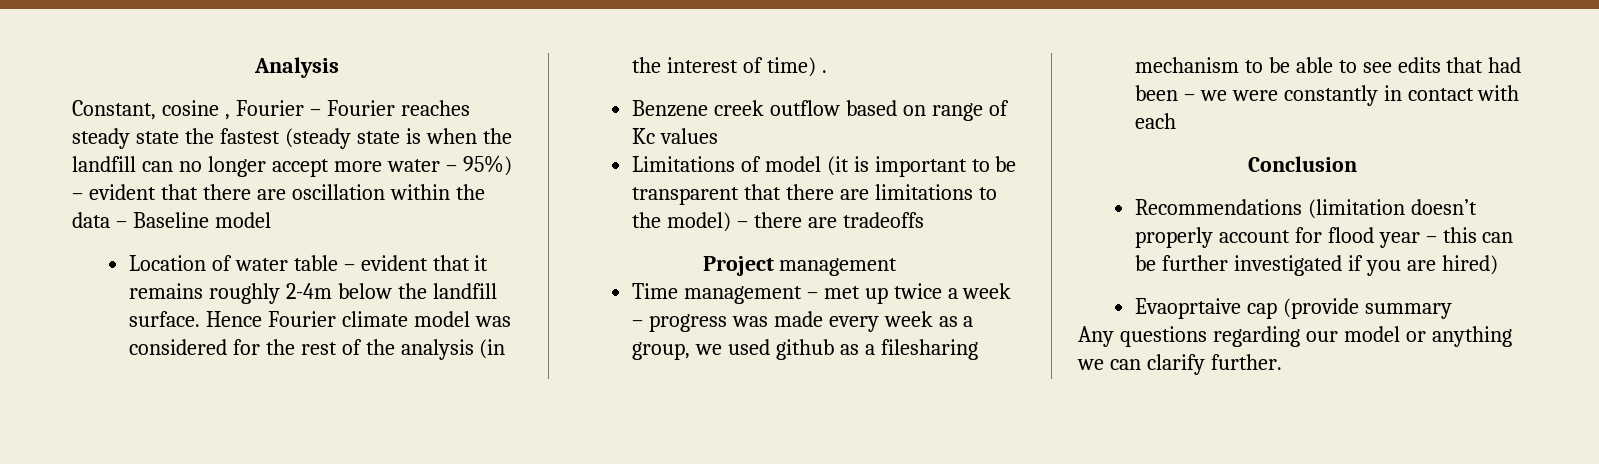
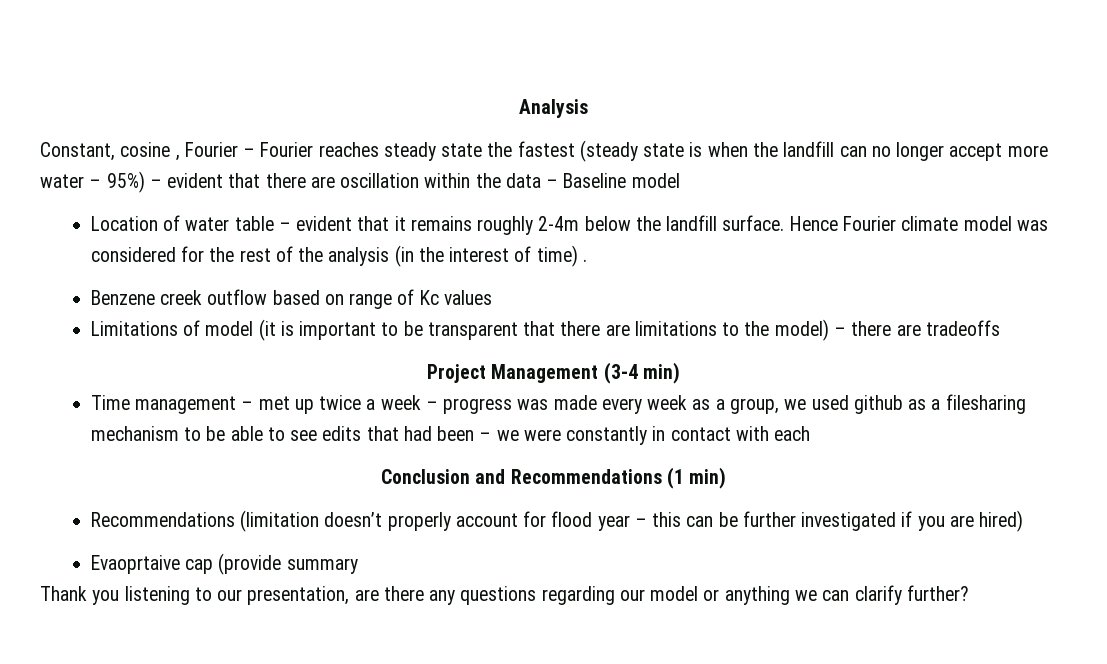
[779,258,898,276] management -> [491,362,680,384] Management (3-4 min)
(1357, 164) none -> [475,467,727,489] and Recommendations (1 min)
[1078,326,1114,347] Any -> [40,586,456,605] Thank you listening to our presentation, are there any
[1210,354,1282,370] further. -> [906,585,969,601] further?

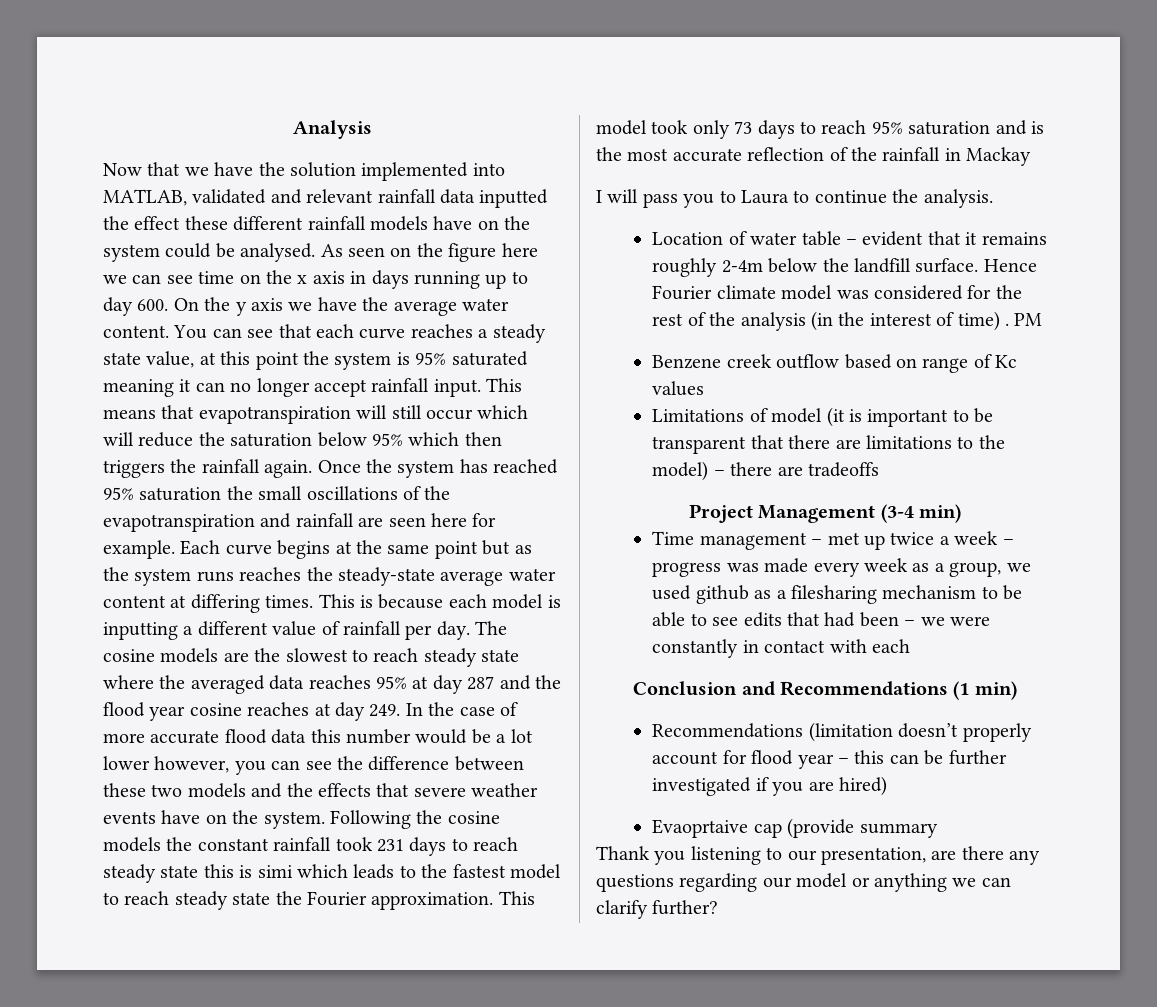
[40,140,1048,162] [40,171,680,193] Constant, cosine , Fourier – Fourier reaches steady state the fastest (steady state is when the landfill can no longer accept more water – 95%) – evident that there are oscillation within the data – Baseline model -> [103,162,505,181] [103,189,549,208] [103,216,531,231] [103,243,538,262] [103,270,528,289] [103,297,509,316] [103,324,546,343] [103,351,528,370] [103,378,523,397] [103,405,529,424] [103,432,502,447] [103,459,559,478] [103,486,451,501] [103,513,497,532] [103,540,532,559] [103,567,556,586] [103,594,561,613] [103,621,508,640] [103,648,520,667] [103,675,561,694] [103,702,518,721] [103,729,533,744] [103,756,524,775] [103,783,539,798] [103,810,500,829] [103,837,519,856] [103,864,561,883] [103,891,535,910] [596,120,1044,139] [596,147,1032,166] [596,189,993,208] Now that we have the solution implemented into MATLAB, validated and relevant rainfall data inputted the effect these different rainfall models have on the system could be analysed. As seen on the figure here we can see time on the x axis in days running up to day 600. On the y axis we have the average water content. You can see that each curve reaches a steady state value, at this point the system is 95% saturated meaning it can no longer accept rainfall input. This means that evapotranspiration will still occur which will reduce the saturation below 95% which then triggers the rainfall again. Once the system has reached 95% saturation the small oscillations of the evapotranspiration and rainfall are seen here for example. Each curve begins at the same point but as the system runs reaches the steady-state average water content at differing times. This is because each model is inputting a different value of rainfall per day. The cosine models are the slowest to reach steady state where the averaged data reaches 95% at day 287 and the flood year cosine reaches at day 249. In the case of more accurate flood data this number would be a lot lower however, you can see the difference between these two models and the effects that severe weather events have on the system. Following the cosine models the constant rainfall took 231 days to reach steady state this is simi which leads to the fastest model to reach steady state the Fourier approximation. This model took only 73 days to reach 95% saturation and is the most accurate reflection of the rainfall in Mackay // I will pass you to Laura to continue the analysis.
(587, 260) none -> [1014,313,1043,326] PM

